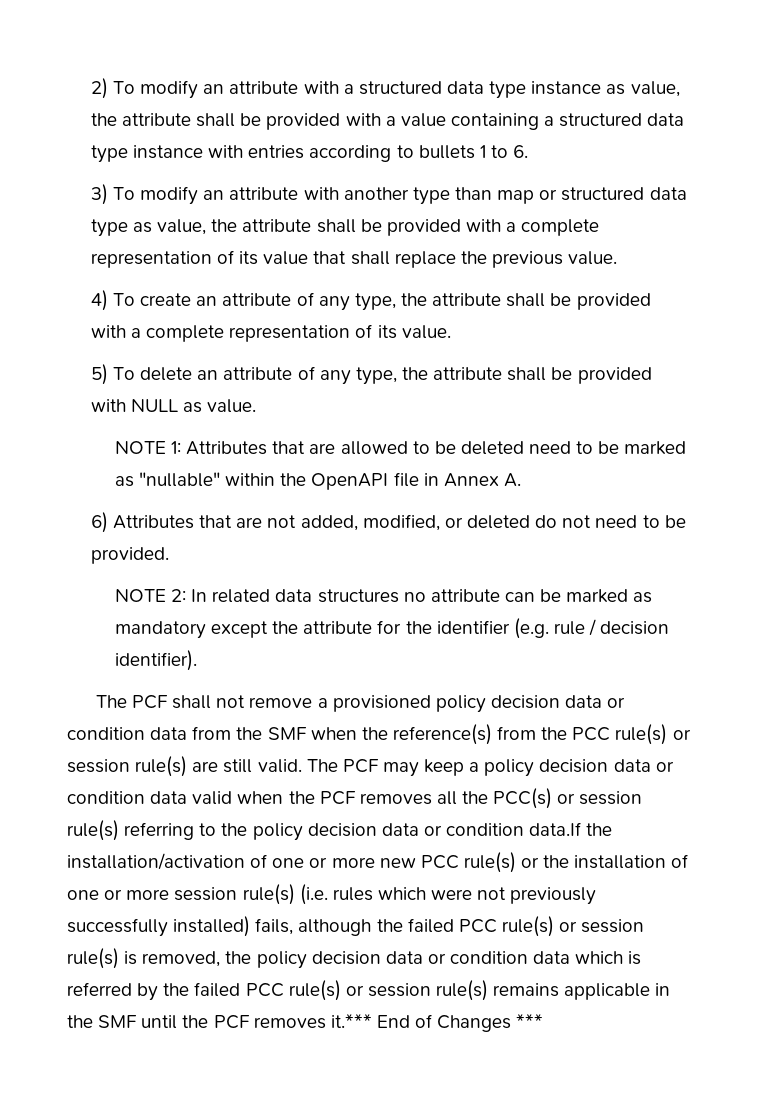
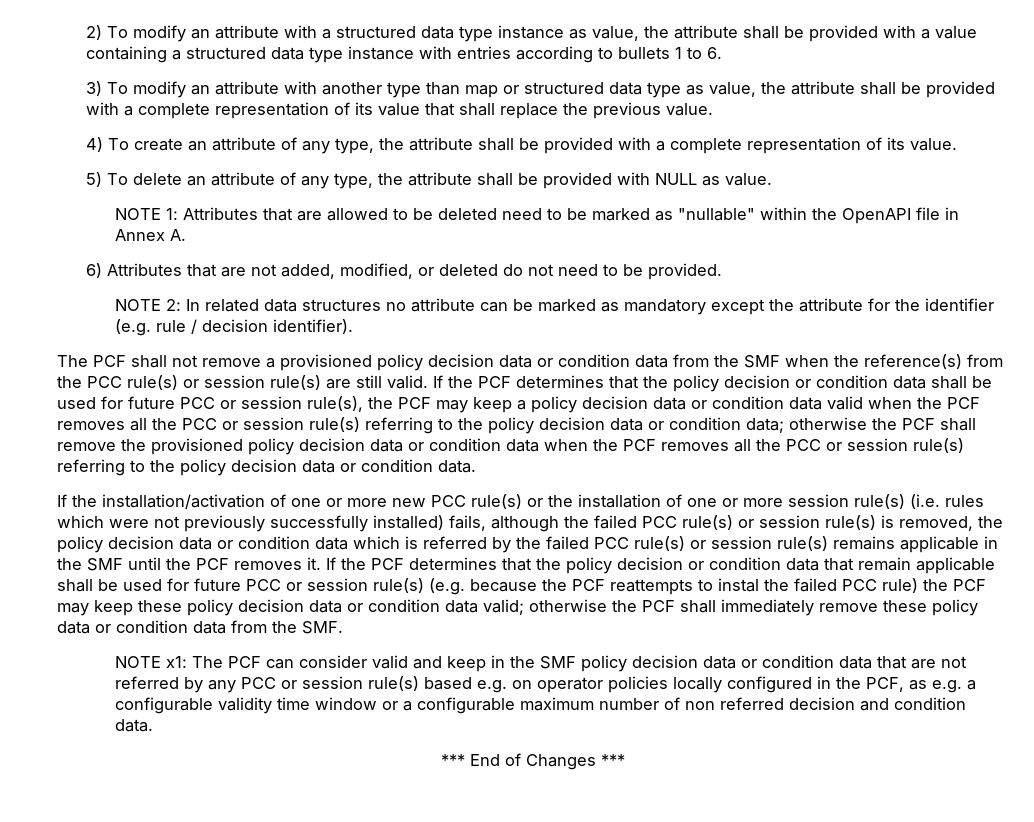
[306,759,338,772] The -> [433,375,992,392] [57,396,393,412] If the PCF determines that the policy decision or condition data shall be used for future PCC or session rule(s), the
[493,788,553,809] PCC(s) -> [182,418,217,430] PCC
[529,822,582,836] data.If -> [746,417,976,433] [57,438,964,455] [57,459,476,476] [57,494,67,507] data; otherwise the PCF shall remove the provisioned policy decision data or condition data when the PCF removes all the PCC or session rule(s) referring to the policy decision data or condition data. // If
[330,1014,372,1028] it.*** -> [307,557,995,574] [57,578,986,595] [57,599,978,616] [57,620,343,634] [115,655,968,672] [115,676,977,693] [115,697,967,714] [115,719,154,732] [440,754,465,766] it. If the PCF determines that the policy decision or condition data that remain applicable shall be used for future PCC or session rule(s) (e.g. because the PCF reattempts to instal the failed PCC rule) the PCF may keep these policy decision data or condition data valid; otherwise the PCF shall immediately remove these policy data or condition data from the SMF. // NOTE x1: The PCF can consider valid and keep in the SMF policy decision data or condition data that are not referred by any PCC or session rule(s) based e.g. on operator policies locally configured in the PCF, as e.g. a configurable validity time window or a configurable maximum number of non referred decision and condition data. // ***

